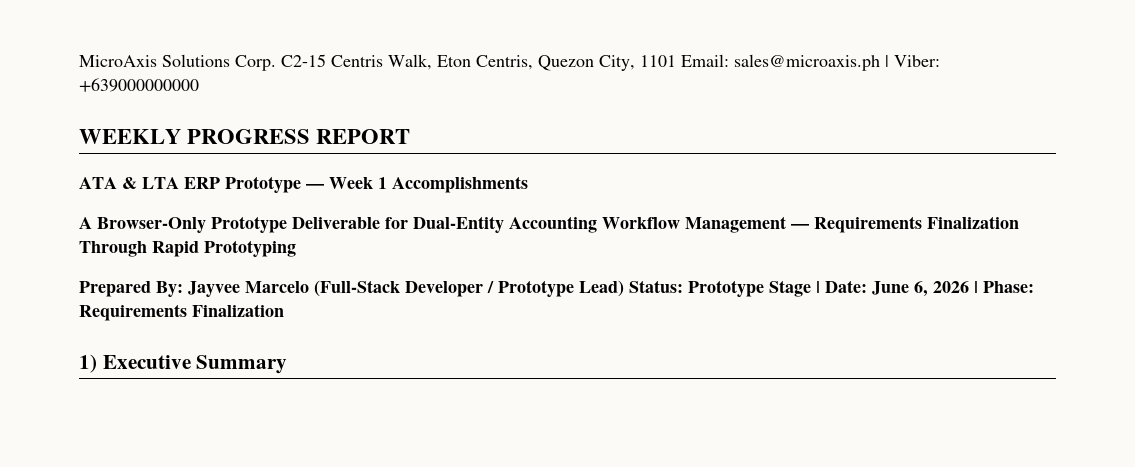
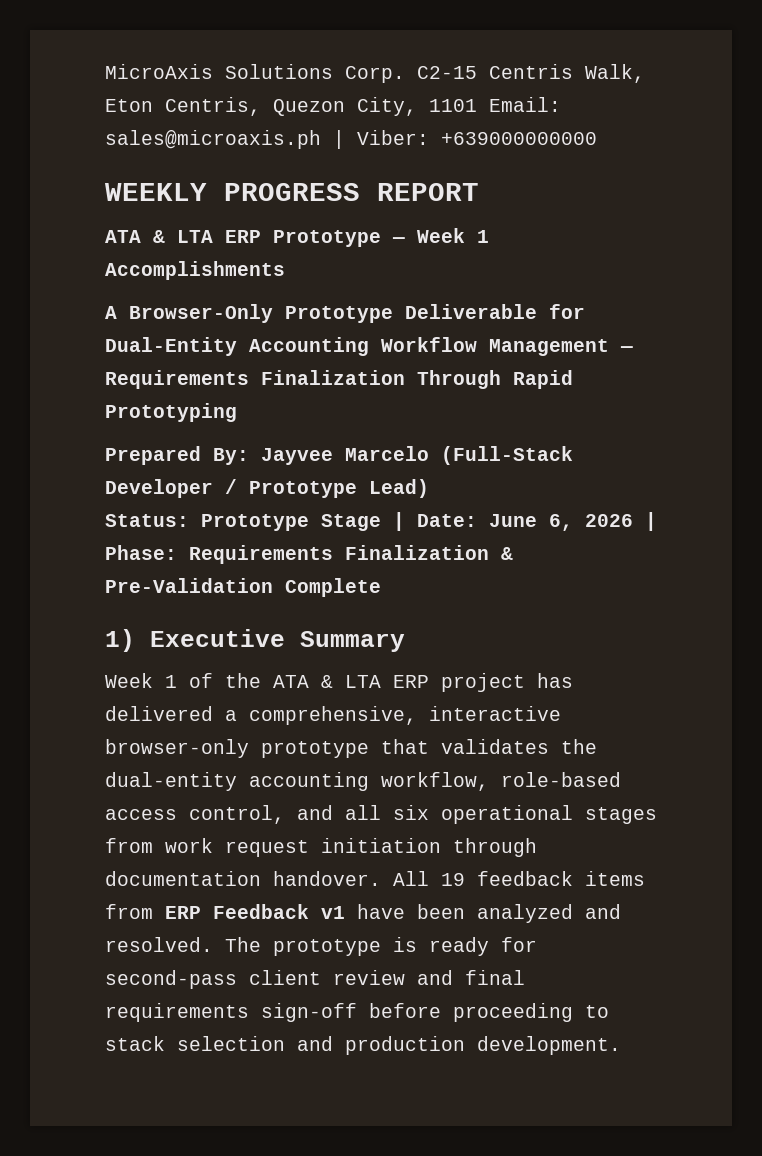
(624, 288) none -> (429, 488) //
(284, 310) none -> [501,547,513,560] [105,578,381,597] & Pre-Validation Complete
(288, 364) none -> [105,673,573,692] [105,706,561,725] [105,739,597,758] [105,772,621,791] [105,805,657,824] [105,838,537,857] [105,871,645,886] [105,904,621,923] [105,937,537,956] [105,970,525,989] [105,1003,609,1022] [105,1036,621,1055] // Week 1 of the ATA & LTA ERP project has delivered a comprehensive, interactive browser-only prototype that validates the dual-entity accounting workflow, role-based access control, and all six operational stages from work request initiation through documentation handover. All 19 feedback items from ERP Feedback v1 have been analyzed and resolved. The prototype is ready for second-pass client review and final requirements sign-off before proceeding to stack selection and production development.

